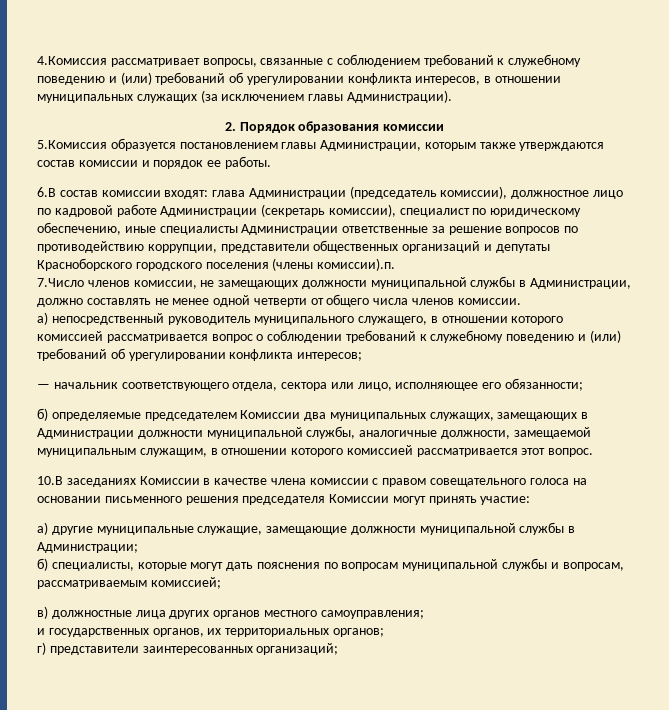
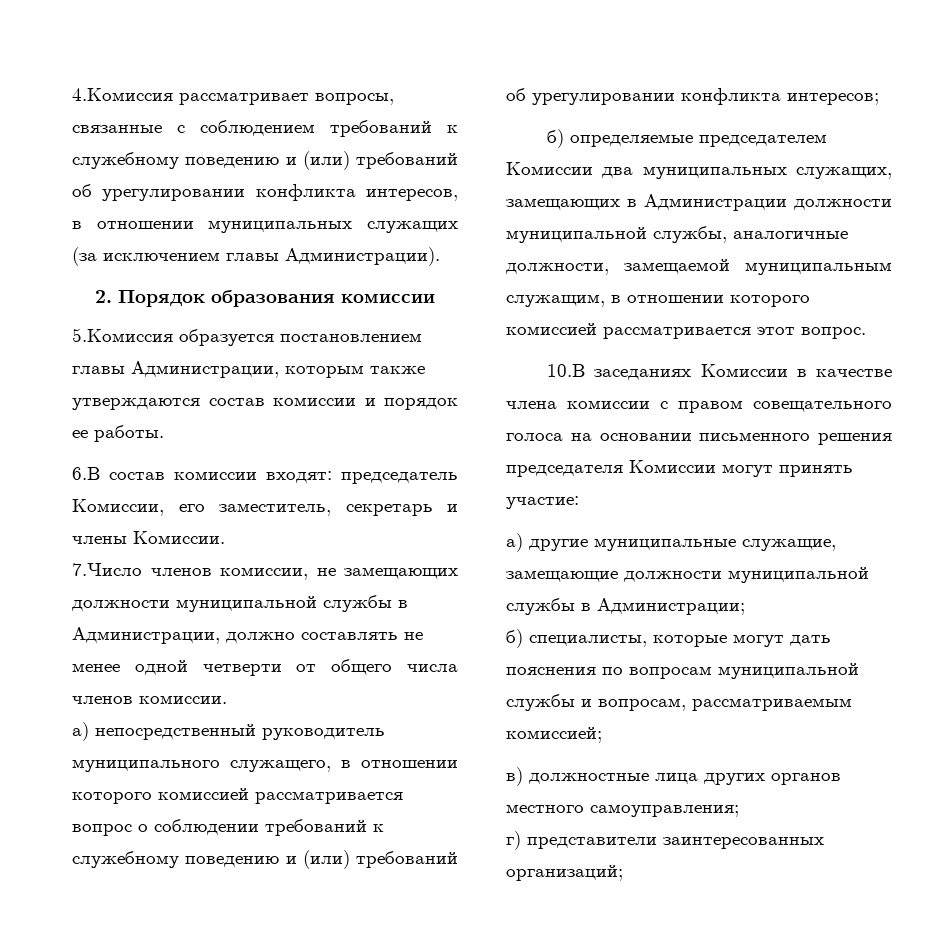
[212,186,624,199] [37,204,582,217] [37,222,579,235] [37,240,550,253] [37,258,396,271] глава Администрации (председатель комиссии), должностное лицо по кадровой работе Администрации (секретарь комиссии), специалист по юридическому обеспечению, иные специалисты Администрации ответственные за решение вопросов по противодействию коррупции, представители общественных организаций и депутаты Красноборского городского поселения (члены комиссии).п. -> [341,472,458,484] [72,499,458,516] [72,531,225,544] председатель Комиссии, его заместитель, секретарь и члены Комиссии.
[37,378,584,391] // — начальник соответствующего отдела, сектора или лицо, исполняющее его обязанности; -> (879, 99) none
[37,628,384,637] // и государственных органов, их территориальных органов; -> (739, 810) none

